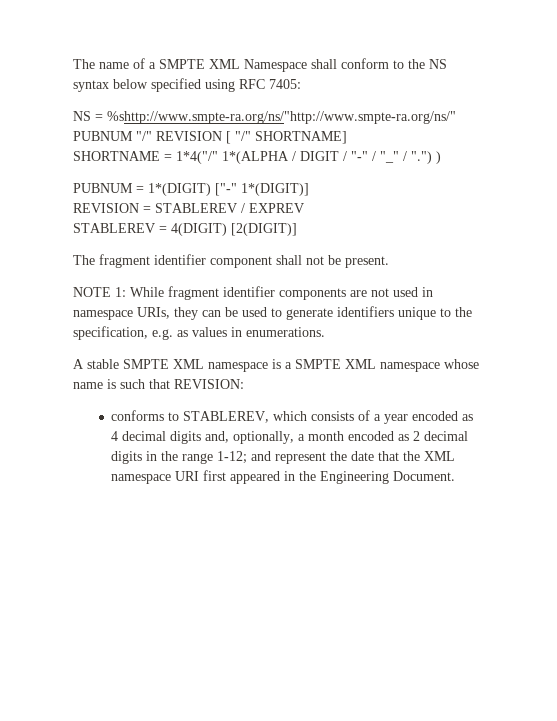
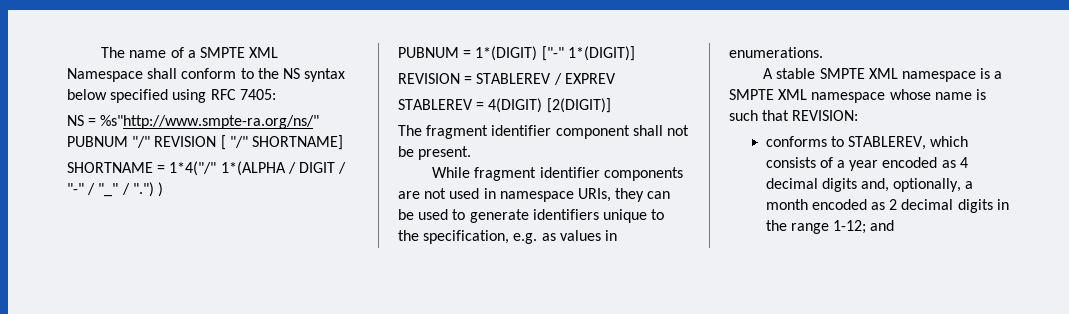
[107,111,456,124] %shttp://www.smpte-ra.org/ns/"http://www.smpte-ra.org/ns/" -> [100,115,320,129] %s"http://www.smpte-ra.org/ns/"
[73,287,126,297] NOTE 1: -> (472, 153) none
[275,451,456,464] [111,470,456,484] represent the date that the XML namespace URI first appeared in the Engineering Document. -> (895, 225) none

